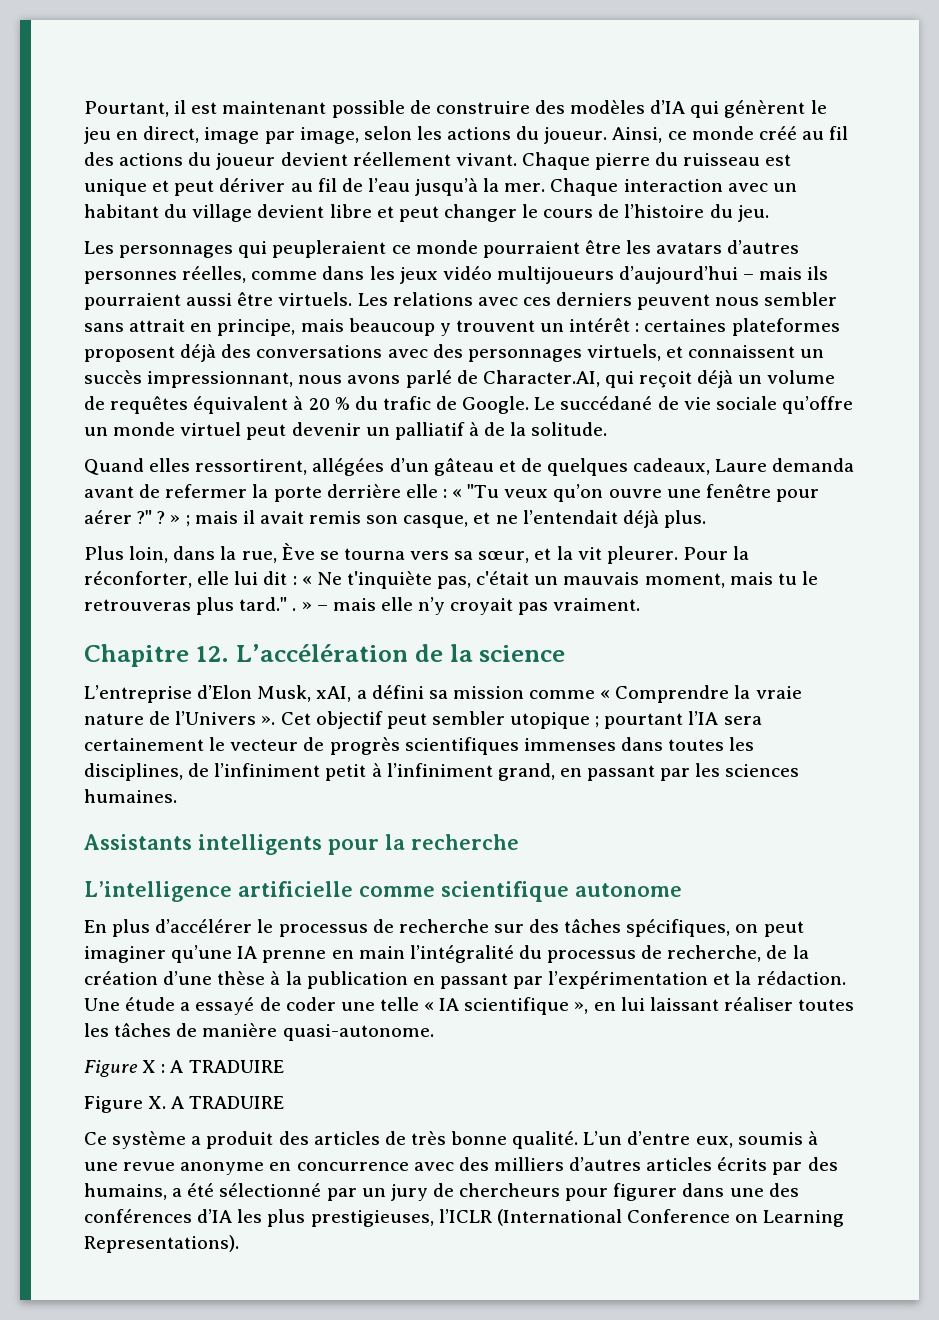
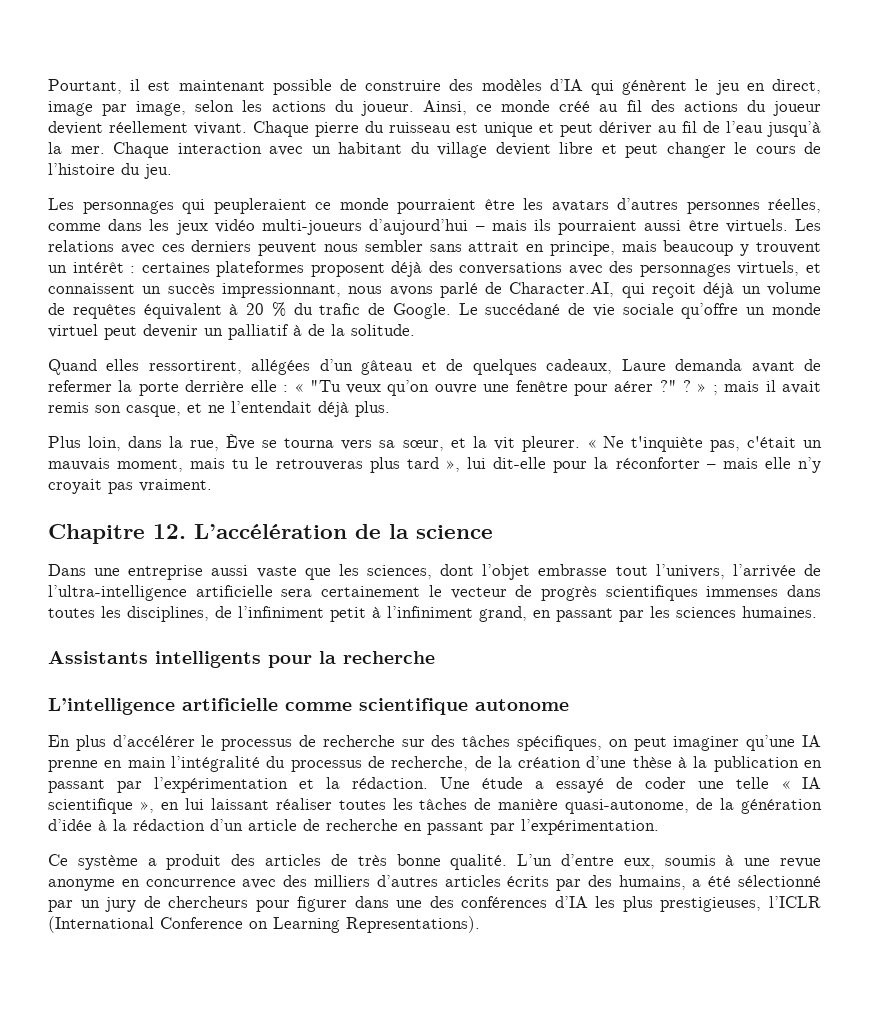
[496,266,614,284] multijoueurs -> [262,219,363,235] multi-joueurs
[682,546,750,560] [84,571,297,588] Pour la réconforter, elle lui dit : -> (580, 444) none
[239,597,312,611] tard." . » -> [406,457,700,473] tard », lui dit-elle pour la réconforter
[84,685,802,703] [84,711,719,729] L’entreprise d’Elon Musk, xAI, a défini sa mission comme « Comprendre la vraie nature de l’Univers ». Cet objectif peut sembler utopique ; pourtant l’IA -> [48,564,821,580] [48,585,273,601] Dans une entreprise aussi vaste que les sciences, dont l’objet embrasse tout l’univers, l’arrivée de l’ultra-intelligence artificielle
[282,1024,434,1041] [84,1060,284,1077] [84,1096,285,1113] quasi-autonome. // Figure X : A TRADUIRE // Figure X. A TRADUIRE -> [565,798,823,814] [48,819,659,835] quasi-autonome, de la génération d’idée à la rédaction d’un article de recherche en passant par l’expérimentation.

